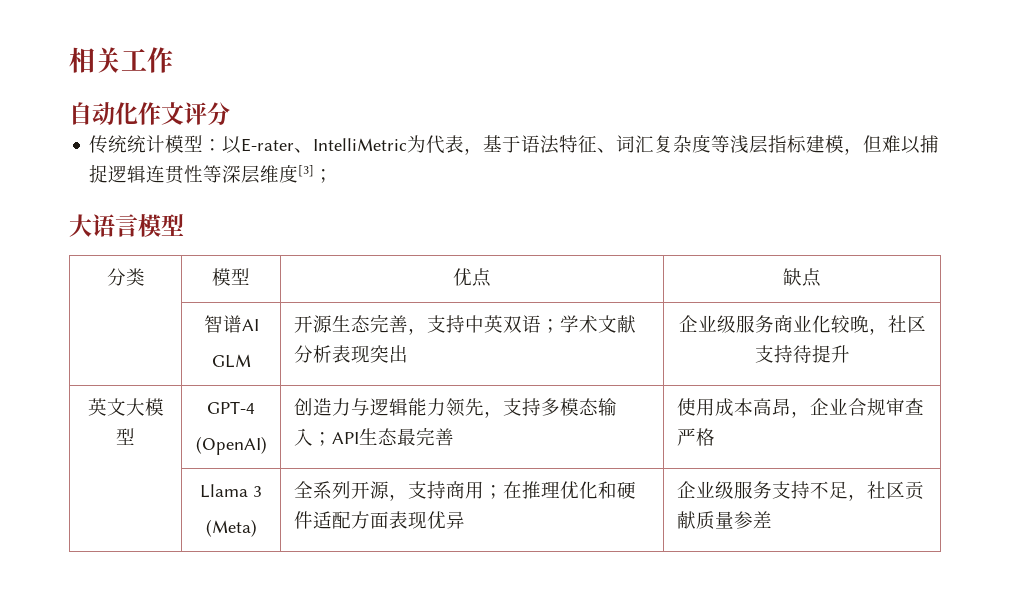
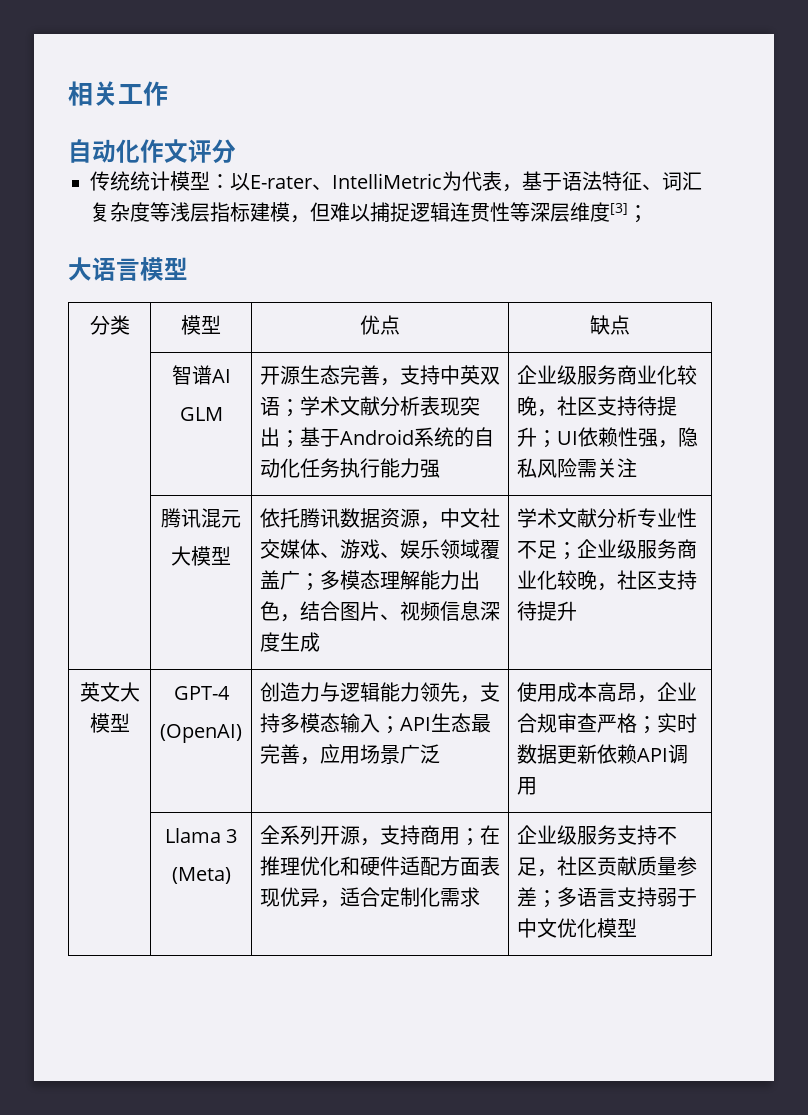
[678,315,926,335] [754,345,850,363] | 企业级服务商业化较晚，社区支持待提升 -> [279,427,494,448] [259,458,440,478] [516,365,697,385] [516,396,677,417] [516,427,698,448] [516,458,637,478] [161,508,242,528] [171,546,232,566] [259,508,500,529] [259,539,500,559] [259,570,480,591] [259,601,500,622] [259,632,320,652] [516,508,697,528] [516,539,697,560] [516,570,697,591] [516,601,577,621] ；基于Android系统的自动化任务执行能力强 | 企业级服务商业化较晚，社区支持待提升；UI依赖性强，隐私风险需关注 // | 腾讯混元 // 大模型 | 依托腾讯数据资源，中文社交媒体、游戏、娱乐领域覆盖广；多模态理解能力出色，结合图片、视频信息深度生成 | 学术文献分析专业性不足；企业级服务商业化较晚，社区支持待提升
(454, 437) none -> [299,744,440,765] ，应用场景广泛
(715, 437) none -> [636,713,697,734] [516,744,688,764] [516,777,537,795] ；实时数据更新依赖API调用
(465, 520) none -> [319,887,480,908] ，适合定制化需求
(772, 520) none -> [536,887,697,908] [516,918,637,938] ；多语言支持弱于中文优化模型

